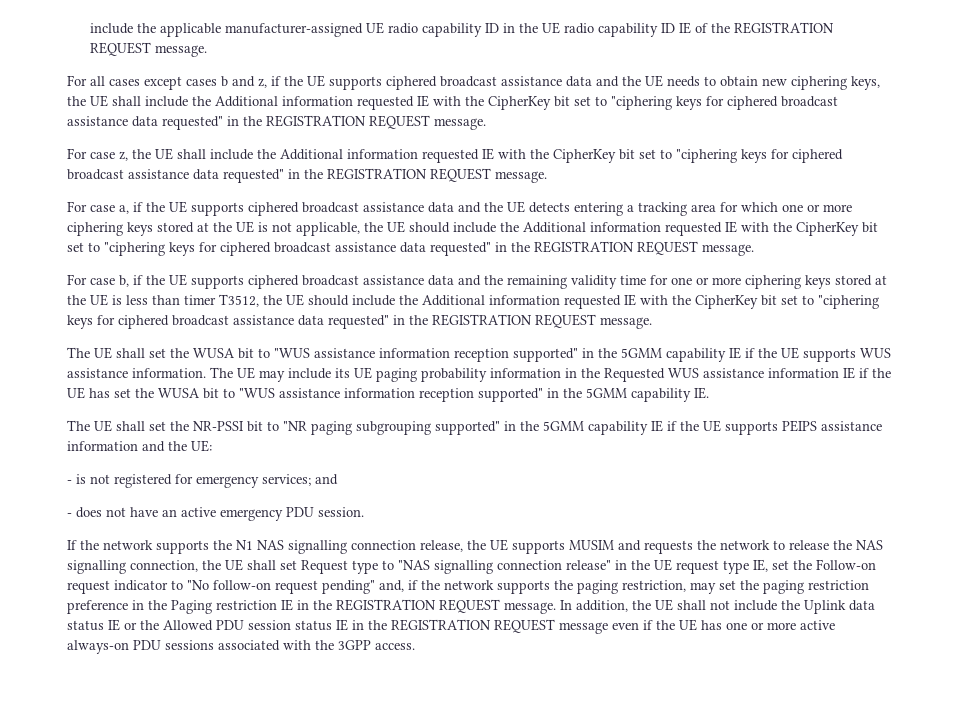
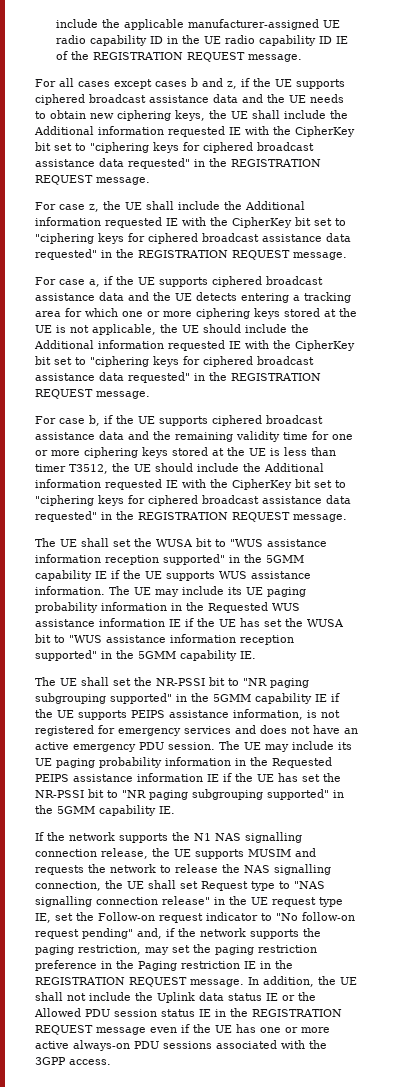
[67,440,212,452] [67,480,72,484] information and the UE: // - -> [233,709,303,720] information,
[262,474,338,486] [67,513,72,517] services; and // - -> [184,725,256,734] services and
(364, 512) none -> [219,741,352,752] [35,757,332,768] [35,773,341,782] [35,789,344,800] [35,805,175,816] The UE may include its UE paging probability information in the Requested PEIPS assistance information IE if the UE has set the NR-PSSI bit to "NR paging subgrouping supported" in the 5GMM capability IE.

